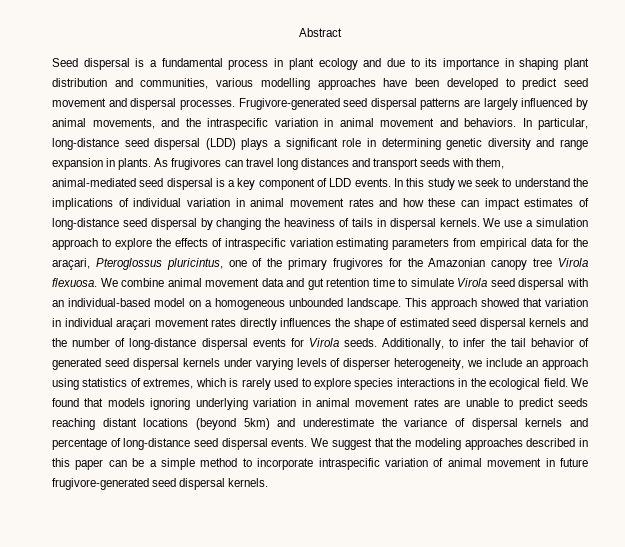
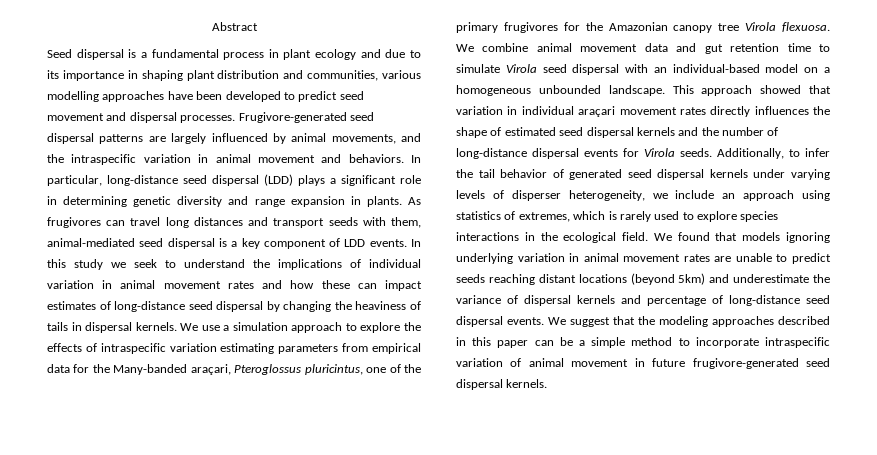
(589, 242) none -> [113,364,188,375] Many-banded

